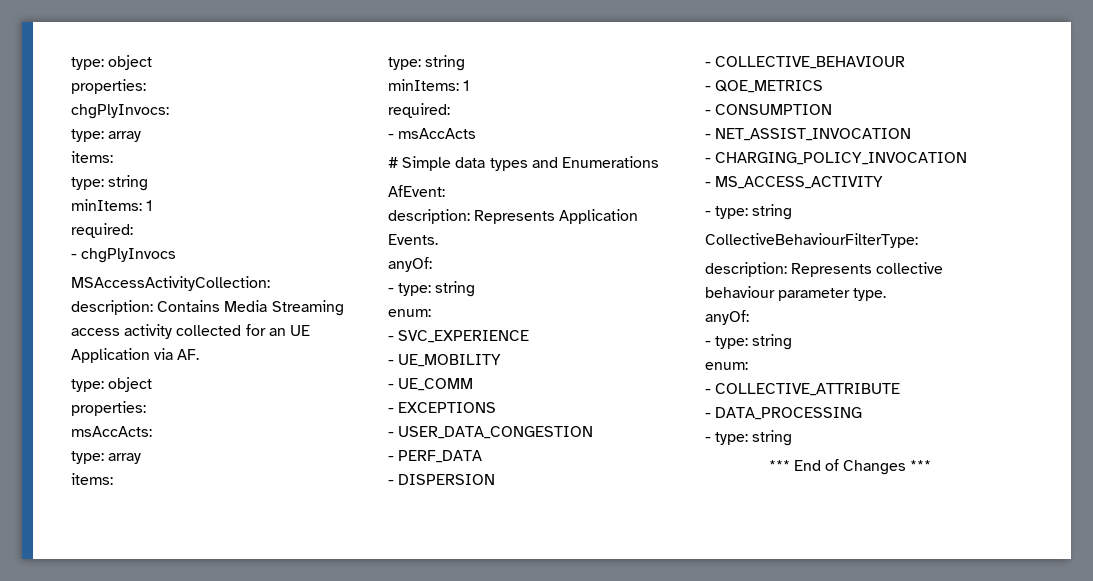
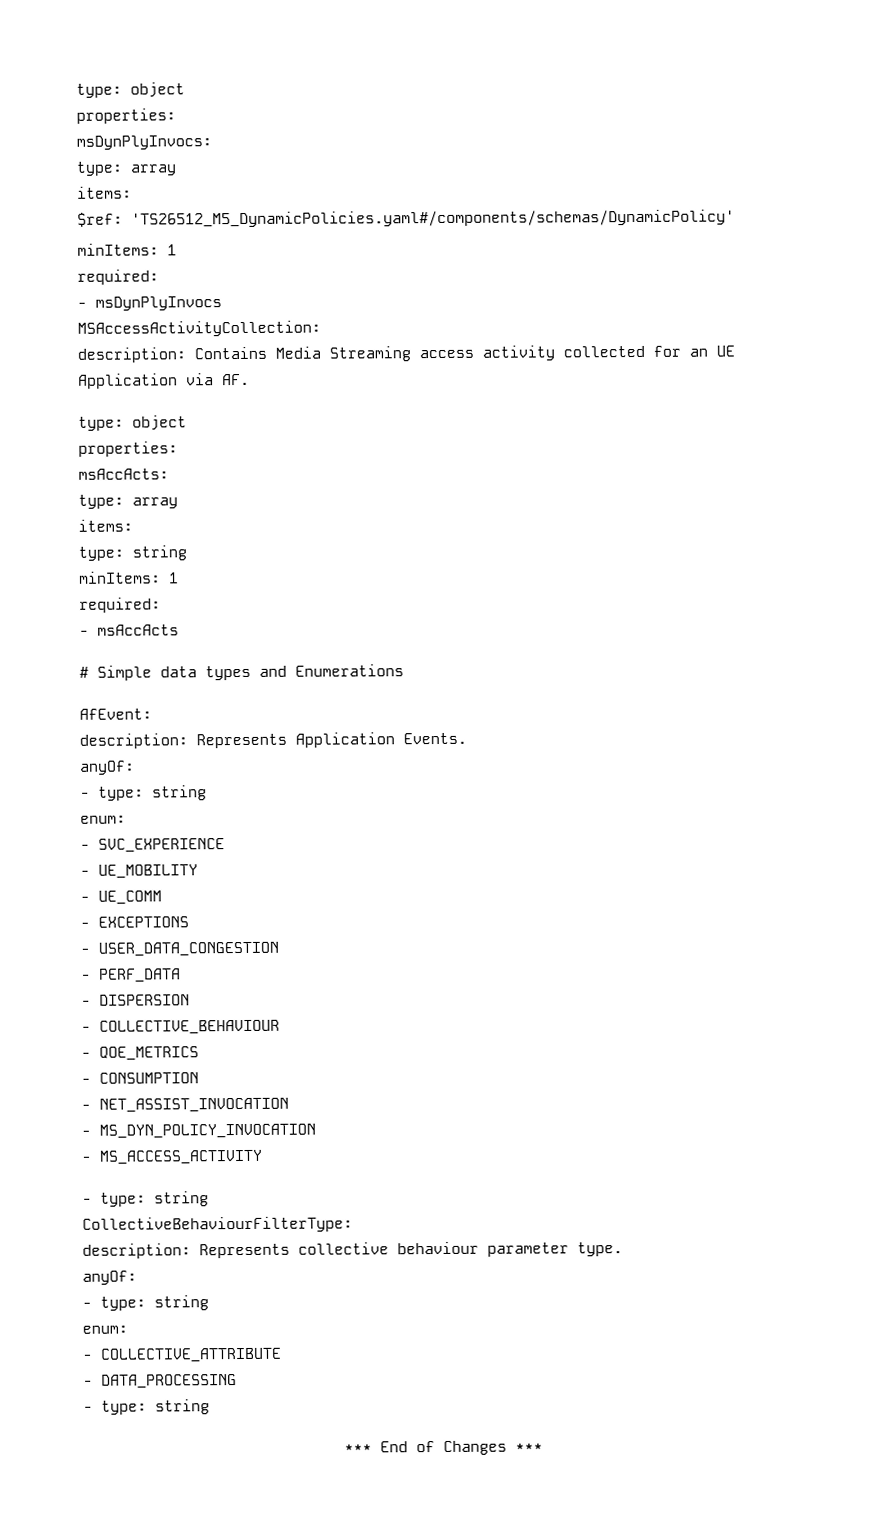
[71,55,153,70] [71,79,146,94] [71,104,169,119] [71,129,142,142] [71,151,113,163] [71,175,149,191] [71,199,153,211] [71,223,133,238] [71,248,177,263] type: object // properties: // chgPlyInvocs: // type: array // items: // type: string // minItems: 1 // required: // - chgPlyInvocs -> [76,82,185,98] [76,108,176,124] [76,135,212,150] [76,161,177,176] [77,186,132,199] [77,209,735,228] [77,243,177,256] [77,269,159,285] [77,296,222,311] type: object // properties: // msDynPlyInvocs: // type: array // items: // $ref: 'TS26512_M5_DynamicPolicies.yaml#/components/schemas/DynamicPolicy' // minItems: 1 // required: // - msDynPlyInvocs
[715,152,968,165] CHARGING_POLICY_INVOCATION -> [99,1123,316,1139] MS_DYN_POLICY_INVOCATION

